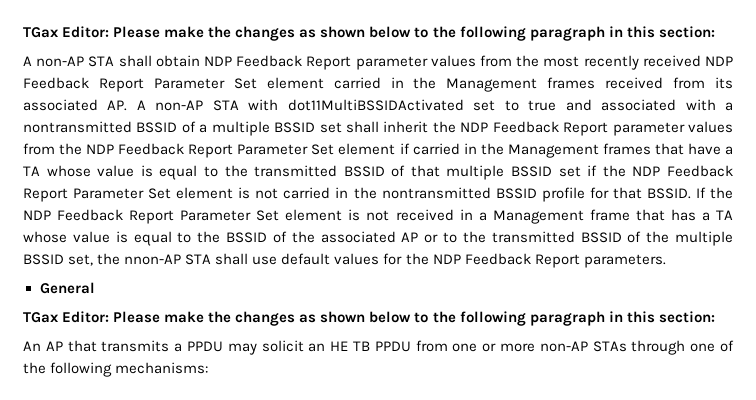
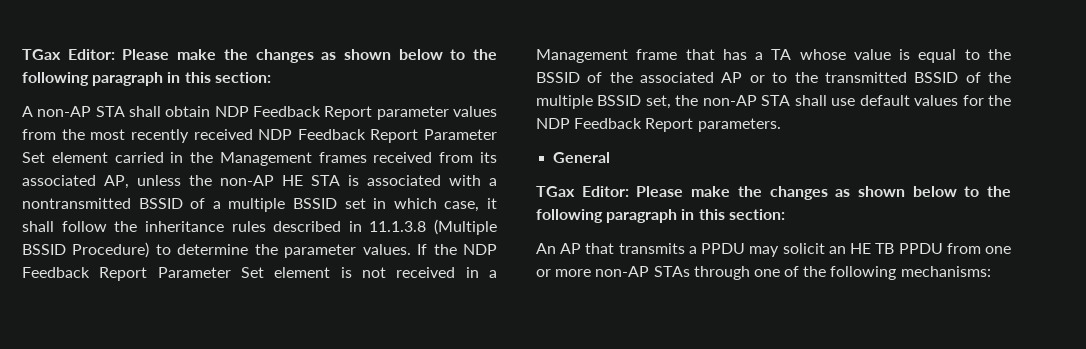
[107,99,592,111] AP. A non-AP STA with dot11MultiBSSIDActivated set to true and -> [104,175,359,189] AP, unless the non-AP HE STA is
[346,121,734,136] [23,143,733,158] [23,165,734,180] [23,187,691,202] shall inherit the NDP Feedback Report parameter values from the NDP Feedback Report Parameter Set element if carried in the Management frames that have a TA whose value is equal to the transmitted BSSID of that multiple BSSID set if the NDP Feedback Report Parameter Set element is not carried in the nontransmitted BSSID profile for that BSSID. -> [373,198,498,212] [22,219,497,235] [22,242,411,258] in which case, it shall follow the inheritance rules described in 11.1.3.8 (Multiple BSSID Procedure) to determine the parameter values.
[124,254,182,265] nnon-AP -> [702,95,757,106] non-AP

